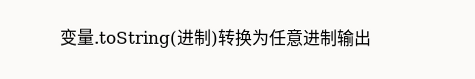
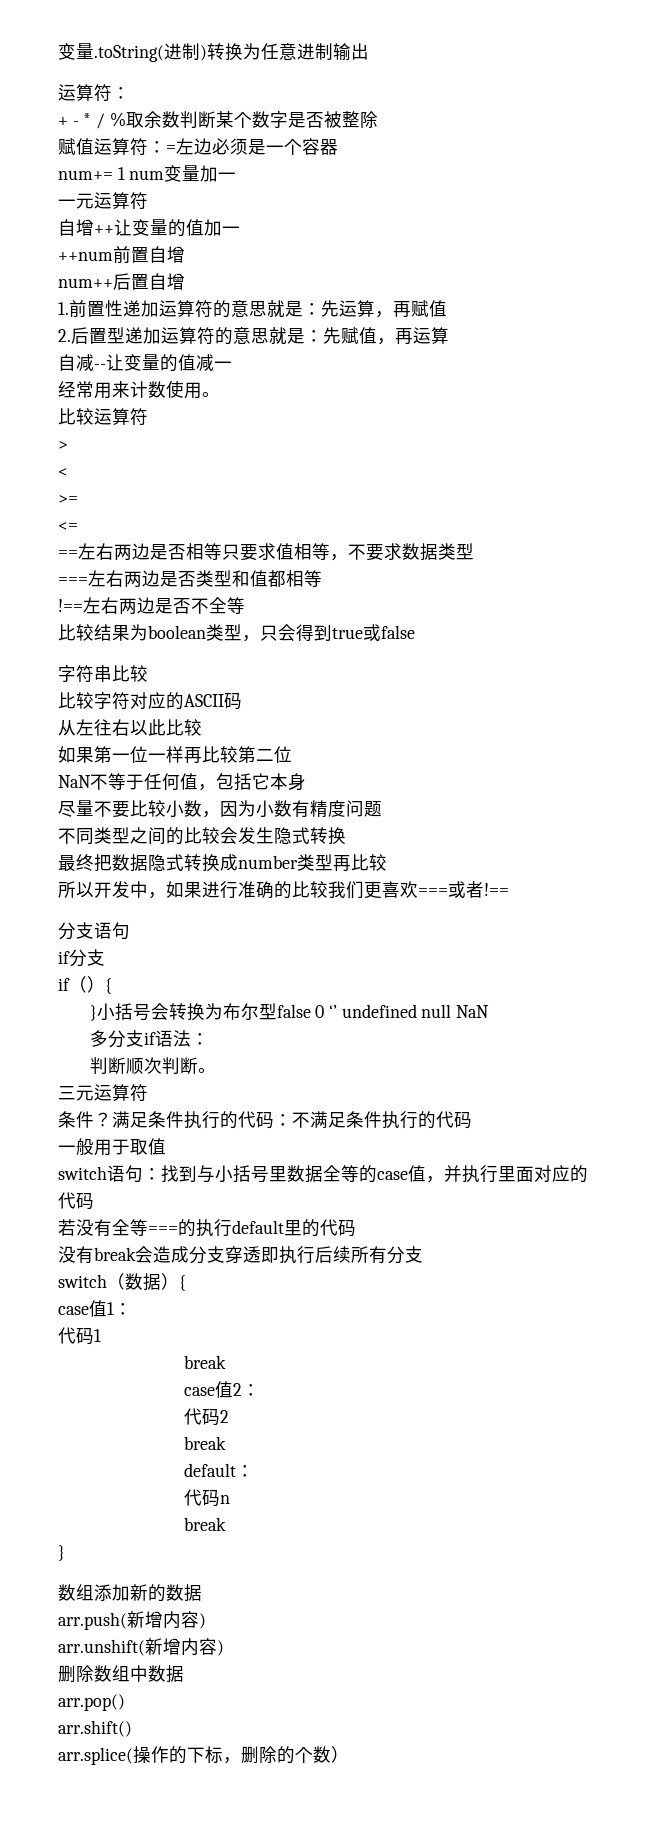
(372, 38) none -> [58,84,130,102] [58,111,378,129] [58,138,338,156] [58,165,237,182] [58,192,148,210] [58,219,240,237] [58,246,185,264] [58,273,185,290] [58,300,447,318] [58,327,449,345] [58,354,232,372] [58,380,220,399] [58,408,148,426] [58,441,68,450] [58,468,68,477] [58,495,78,504] [58,522,78,531] [58,543,474,561] [58,570,322,587] [58,597,245,614] [58,624,415,642] [58,665,148,683] [58,692,242,710] [58,719,202,736] [58,746,292,764] [58,773,306,791] [58,800,382,818] [58,827,346,845] [58,854,387,872] [58,881,509,899] [58,922,130,940] [58,949,105,967] [58,976,112,994] [89,1003,490,1021] [89,1030,209,1048] [89,1057,216,1074] [58,1084,148,1102] [58,1111,472,1129] [58,1138,166,1156] [58,1165,588,1183] [58,1192,94,1210] [58,1219,356,1237] [58,1246,423,1264] [58,1273,186,1291] [58,1300,132,1317] [58,1327,101,1345] [184,1355,227,1369] [184,1381,261,1398] [184,1408,230,1426] [184,1436,227,1450] [184,1463,255,1477] [184,1489,231,1507] [184,1517,227,1531] [58,1545,65,1561] [58,1584,202,1602] [58,1611,206,1630] [58,1638,224,1656] [58,1665,184,1683] [58,1694,125,1711] [58,1720,132,1737] [58,1746,349,1765] // 运算符： // + - * / %取余数判断某个数字是否被整除 // 赋值运算符：=左边必须是一个容器 // num+= 1 num变量加一 // 一元运算符 // 自增++让变量的值加一 // ++num前置自增 // num++后置自增 // 1.前置性递加运算符的意思就是：先运算，再赋值 // 2.后置型递加运算符的意思就是：先赋值，再运算 // 自减--让变量的值减一 // 经常用来计数使用。 // 比较运算符 // > // < // >= // <= // ==左右两边是否相等只要求值相等，不要求数据类型 // ===左右两边是否类型和值都相等 // !==左右两边是否不全等 // 比较结果为boolean类型，只会得到true或false // 字符串比较 // 比较字符对应的ASCII码 // 从左往右以此比较 // 如果第一位一样再比较第二位 // NaN不等于任何值，包括它本身 // 尽量不要比较小数，因为小数有精度问题 // 不同类型之间的比较会发生隐式转换 // 最终把数据隐式转换成number类型再比较 // 所以开发中，如果进行准确的比较我们更喜欢===或者!== // 分支语句 // if分支 // if（）{ // }小括号会转换为布尔型false 0 ‘’ undefined null NaN // 多分支if语法： // 判断顺次判断。 // 三元运算符 // 条件？满足条件执行的代码：不满足条件执行的代码 // 一般用于取值 // switch语句：找到与小括号里数据全等的case值，并执行里面对应的代码 // 若没有全等===的执行default里的代码 // 没有break会造成分支穿透即执行后续所有分支 // switch（数据）{ // case值1： // 代码1 // break // case值2： // 代码2 // break // default： // 代码n // break // } // 数组添加新的数据 // arr.push(新增内容) // arr.unshift(新增内容) // 删除数组中数据 // arr.pop() // arr.shift() // arr.splice(操作的下标，删除的个数）

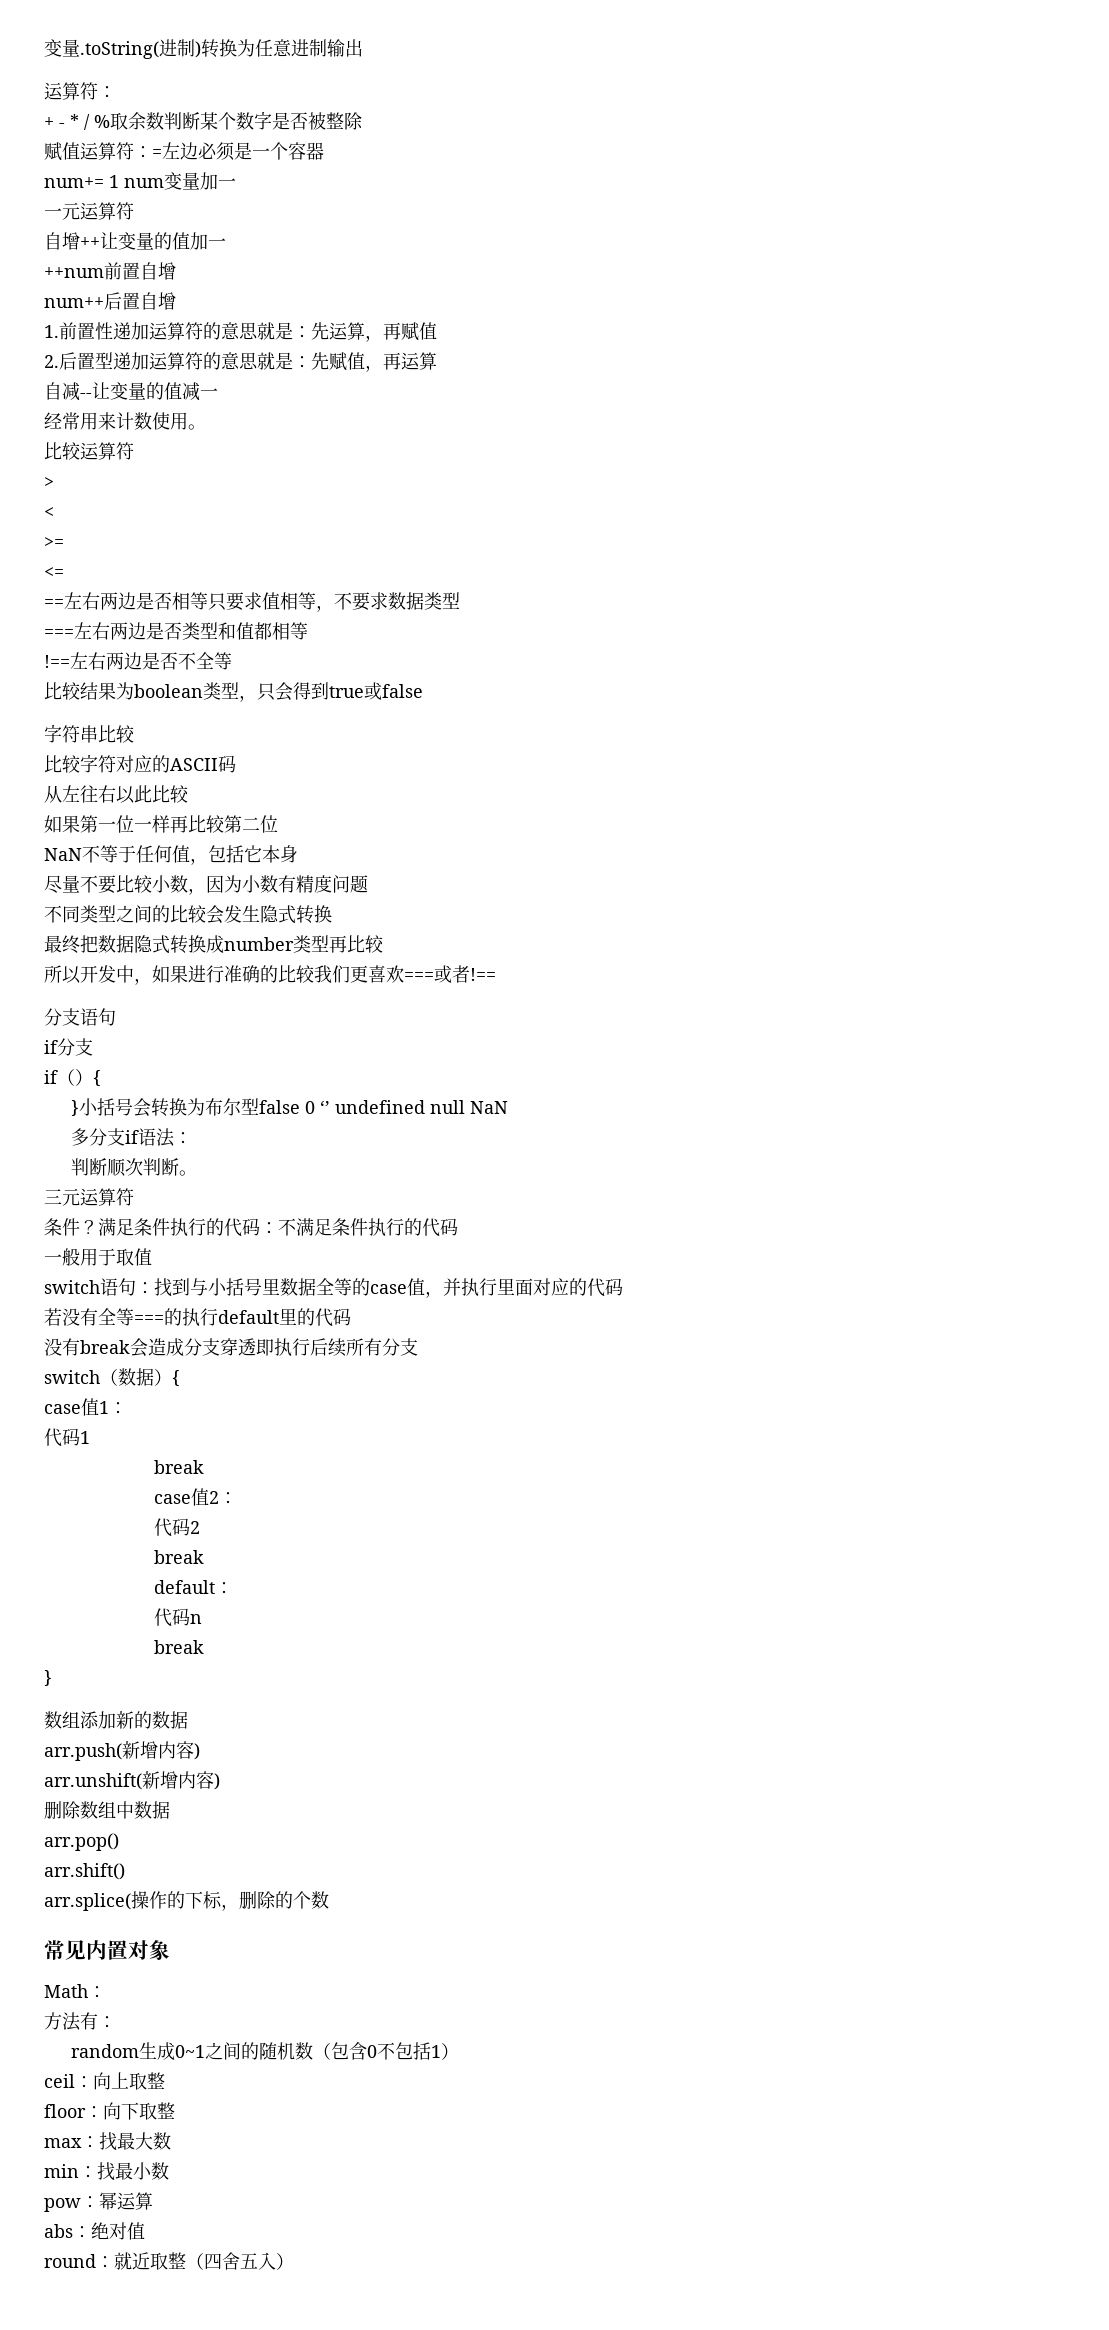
(331, 1754) none -> [44,1940,170,1960] [44,1984,106,1998] [44,2012,116,2031] [71,2042,460,2060] [44,2072,165,2090] [44,2102,175,2120] [44,2132,171,2151] [44,2162,169,2181] [44,2192,153,2212] [44,2222,145,2240] [44,2252,276,2270] // 常见内置对象 // Math： // 方法有： // random生成0~1之间的随机数（包含0不包括1） // ceil：向上取整 // floor：向下取整 // max：找最大数 // min：找最小数 // pow：幂运算 // abs：绝对值 // round：就近取整（四舍五入

